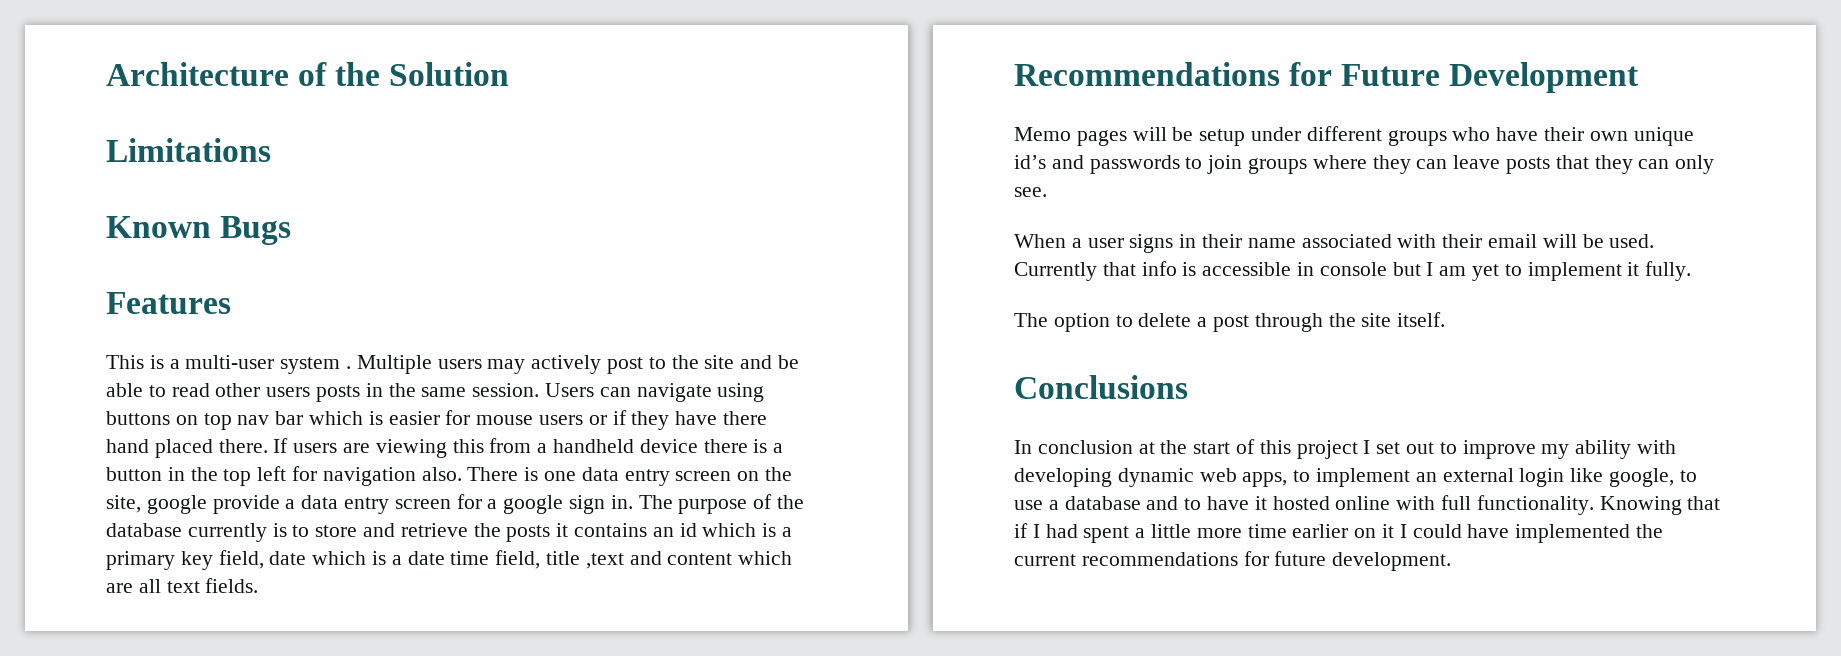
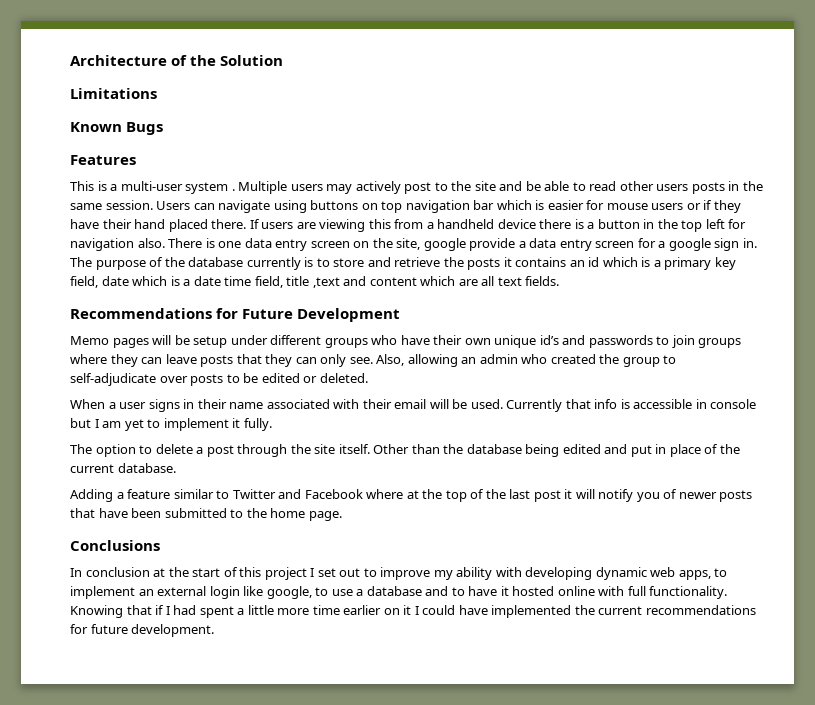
[237,415,270,425] nav -> [405,200,470,213] navigation
[723,411,768,425] there -> [102,219,132,229] their
(1047, 192) none -> [376,354,677,367] [70,373,368,386] Also, allowing an admin who created the group to self-adjudicate over posts to be edited or deleted.
(1446, 319) none -> [373,444,740,457] [70,463,176,473] [70,489,753,502] [70,508,342,521] Other than the database being edited and put in place of the current database. // Adding a feature similar to Twitter and Facebook where at the top of the last post it will notify you of newer posts that have been submitted to the home page.

